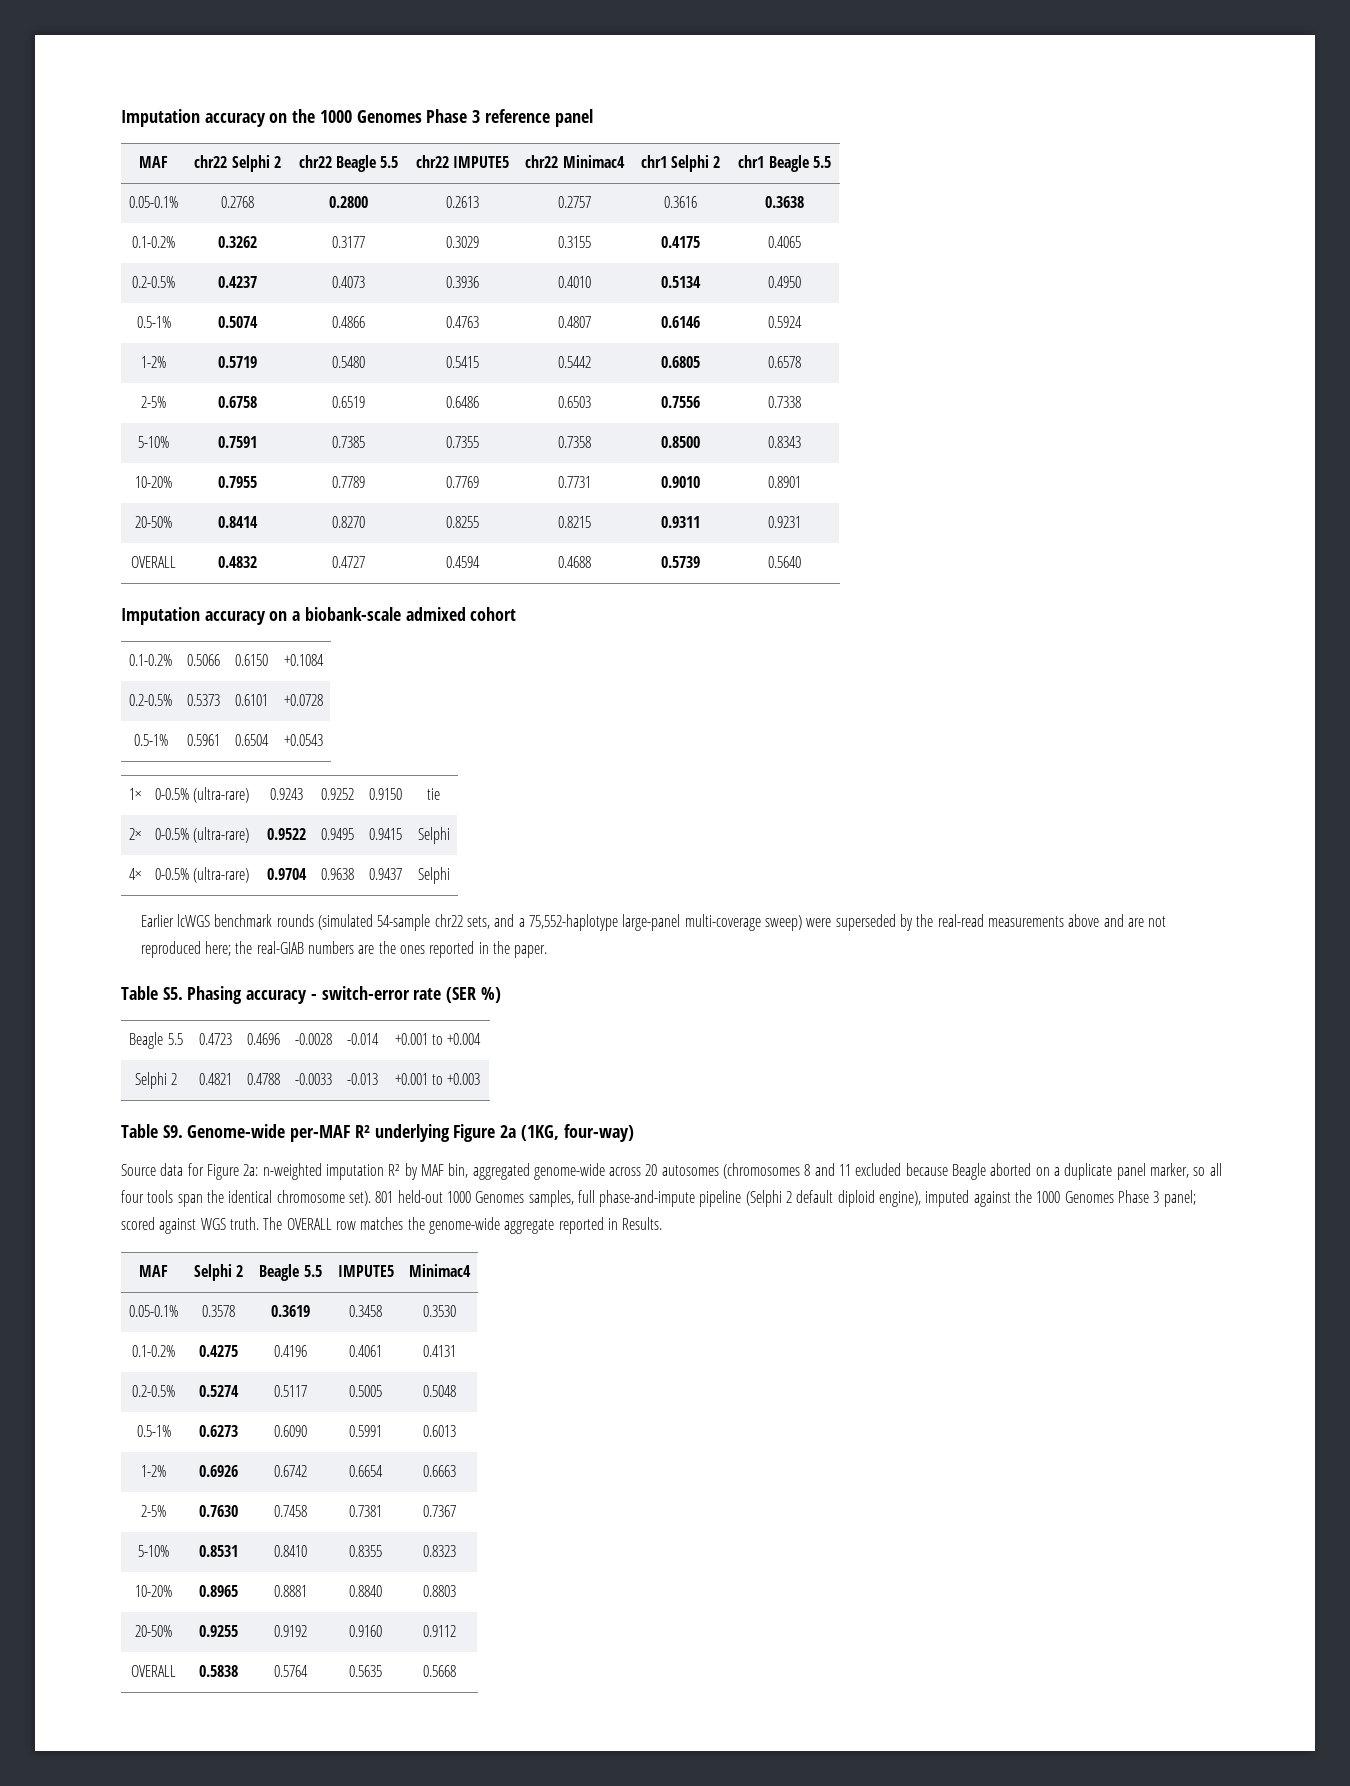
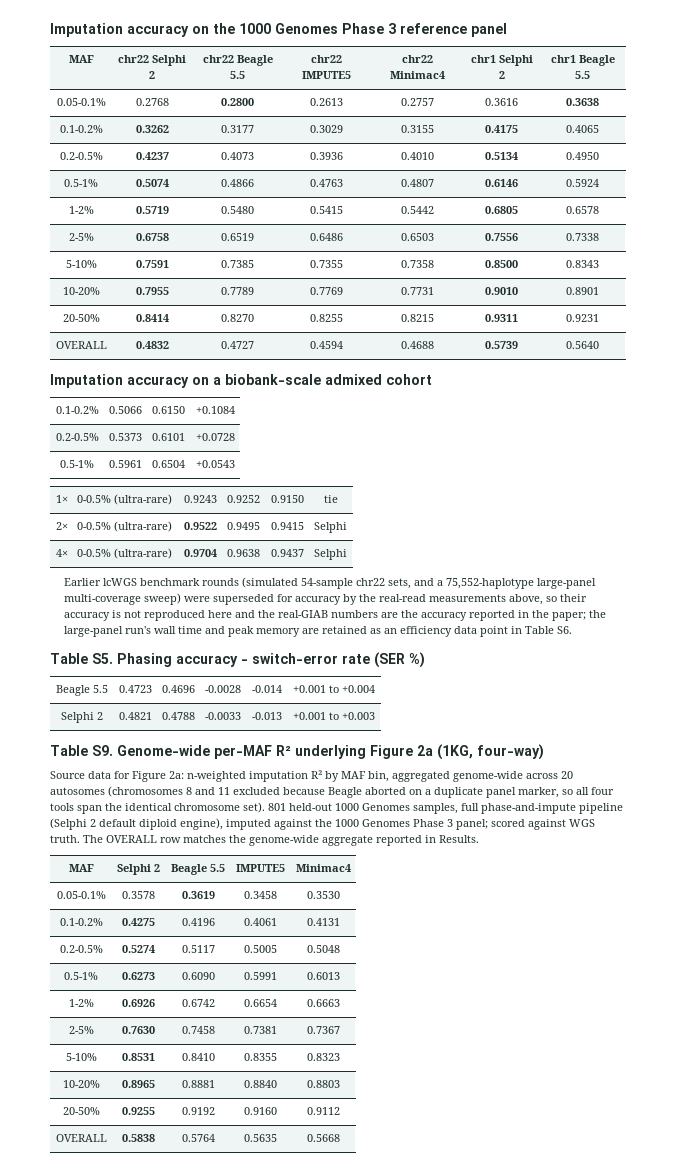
(896, 922) none -> [277,594,342,605] for accuracy
[1068,914,1167,927] [140,941,232,958] above and are not reproduced here; -> [509,594,588,605] [64,610,256,621] above, so their accuracy is not reproduced here and
[400,945,426,954] ones -> [421,612,468,621] accuracy
[514,945,548,958] paper. -> [552,610,607,621] [64,626,573,637] paper; the large-panel run's wall time and peak memory are retained as an efficiency data point in Table S6.

